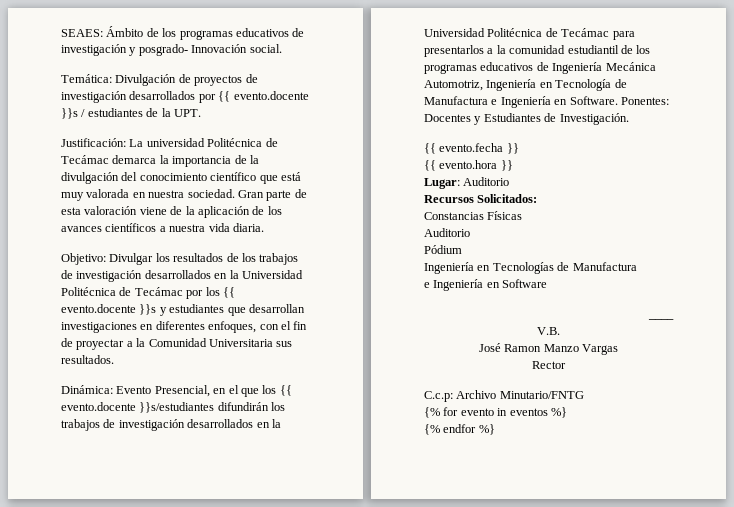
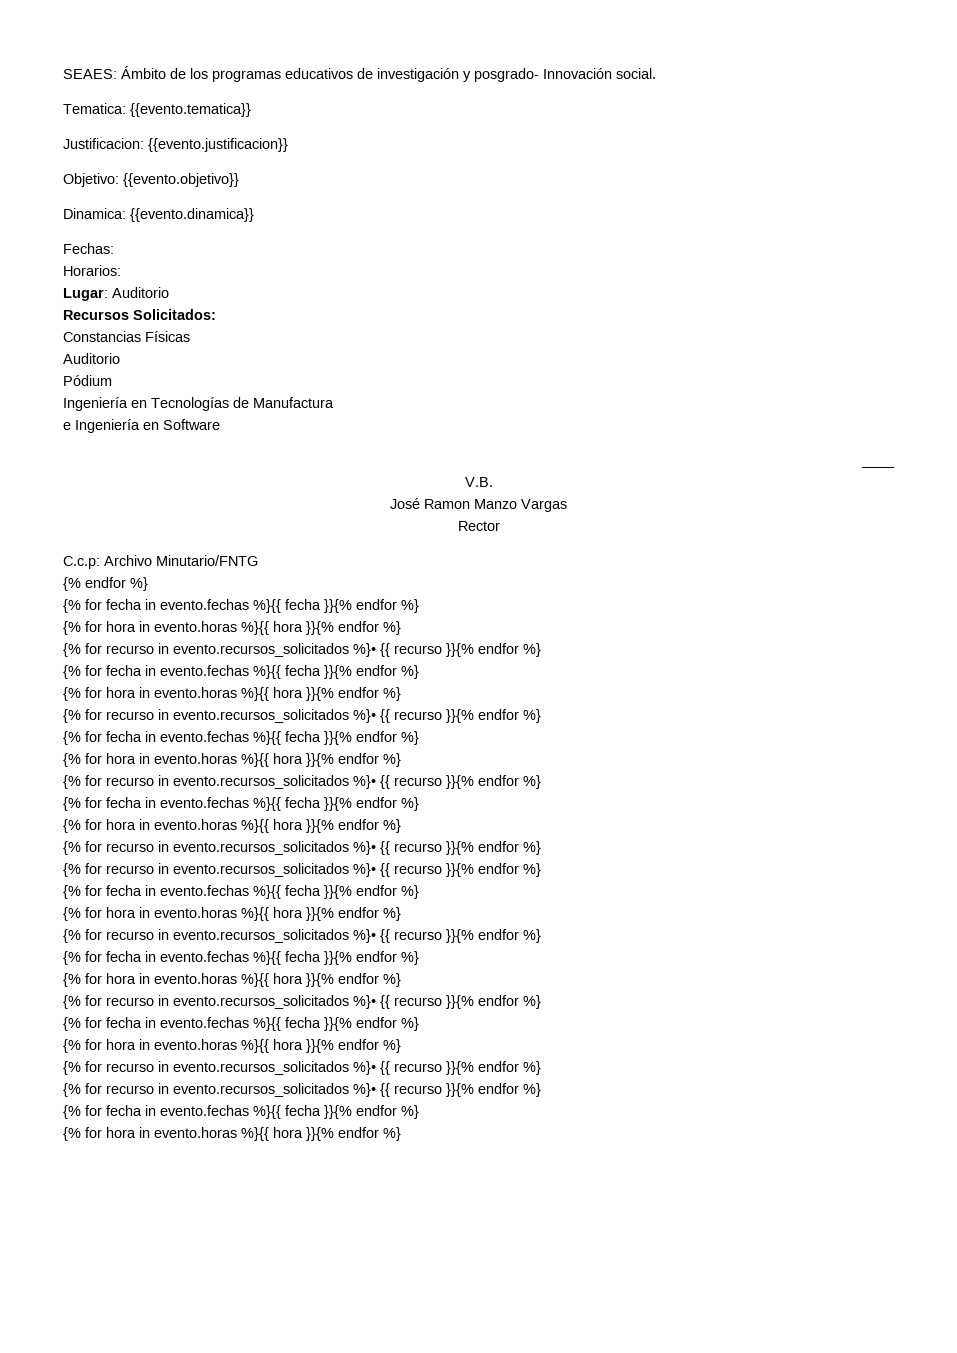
[61,74,258,86] [61,91,309,103] [61,108,201,119] [61,138,278,147] [61,155,259,167] [61,172,301,184] [61,189,307,201] [61,206,282,218] [61,223,264,232] [61,253,299,265] [61,270,303,282] [61,287,235,299] [61,304,305,316] [61,321,308,333] [61,338,293,350] [61,355,114,364] [61,385,292,397] [61,402,286,413] [61,419,281,431] [424,28,635,40] [424,45,651,57] [424,62,656,74] [424,79,627,91] [424,96,669,108] [424,113,629,125] [424,143,519,154] [424,160,513,171] Temática: Divulgación de proyectos de investigación desarrollados por {{ evento.docente }}s / estudiantes de la UPT. // Justificación: La universidad Politécnica de Tecámac demarca la importancia de la divulgación del conocimiento científico que está muy valorada en nuestra sociedad. Gran parte de esta valoración viene de la aplicación de los avances científicos a nuestra vida diaria. // Objetivo: Divulgar los resultados de los trabajos de investigación desarrollados en la Universidad Politécnica de Tecámac por los {{ evento.docente }}s y estudiantes que desarrollan investigaciones en diferentes enfoques, con el fin de proyectar a la Comunidad Universitaria sus resultados. // Dinámica: Evento Presencial, en el que los {{ evento.docente }}s/estudiantes difundirán los trabajos de investigación desarrollados en la Universidad Politécnica de Tecámac para presentarlos a la comunidad estudiantil de los programas educativos de Ingeniería Mecánica Automotriz, Ingeniería en Tecnología de Manufactura e Ingeniería en Software. Ponentes: Docentes y Estudiantes de Investigación. // {{ evento.fecha }} // {{ evento.hora }} -> [63,103,251,117] [63,138,288,152] [63,173,239,187] [63,208,254,222] [63,243,114,254] [63,265,121,276] Tematica: {{evento.tematica}} // Justificacion: {{evento.justificacion}} // Objetivo: {{evento.objetivo}} // Dinamica: {{evento.dinamica}} // Fechas: // Horarios:
[443,407,567,418] [424,424,440,435] for evento in eventos %} // {% -> [85,577,148,591] [63,599,419,613] [63,621,401,635] [63,643,541,657] [63,665,419,679] [63,687,401,701] [63,709,541,723] [63,731,419,745] [63,753,401,767] [63,775,541,789] [63,797,419,811] [63,819,401,833] [63,841,541,855] [63,863,541,877] [63,885,419,899] [63,907,401,921] [63,929,541,943] [63,951,419,965] [63,973,401,987] [63,995,541,1009] [63,1017,419,1031] [63,1039,401,1053] [63,1061,541,1075] [63,1083,541,1097] [63,1105,419,1119] [63,1127,334,1141] endfor %} // {% for fecha in evento.fechas %}{{ fecha }}{% endfor %} // {% for hora in evento.horas %}{{ hora }}{% endfor %} // {% for recurso in evento.recursos_solicitados %}• {{ recurso }}{% endfor %} // {% for fecha in evento.fechas %}{{ fecha }}{% endfor %} // {% for hora in evento.horas %}{{ hora }}{% endfor %} // {% for recurso in evento.recursos_solicitados %}• {{ recurso }}{% endfor %} // {% for fecha in evento.fechas %}{{ fecha }}{% endfor %} // {% for hora in evento.horas %}{{ hora }}{% endfor %} // {% for recurso in evento.recursos_solicitados %}• {{ recurso }}{% endfor %} // {% for fecha in evento.fechas %}{{ fecha }}{% endfor %} // {% for hora in evento.horas %}{{ hora }}{% endfor %} // {% for recurso in evento.recursos_solicitados %}• {{ recurso }}{% endfor %} // {% for recurso in evento.recursos_solicitados %}• {{ recurso }}{% endfor %} // {% for fecha in evento.fechas %}{{ fecha }}{% endfor %} // {% for hora in evento.horas %}{{ hora }}{% endfor %} // {% for recurso in evento.recursos_solicitados %}• {{ recurso }}{% endfor %} // {% for fecha in evento.fechas %}{{ fecha }}{% endfor %} // {% for hora in evento.horas %}{{ hora }}{% endfor %} // {% for recurso in evento.recursos_solicitados %}• {{ recurso }}{% endfor %} // {% for fecha in evento.fechas %}{{ fecha }}{% endfor %} // {% for hora in evento.horas %}{{ hora }}{% endfor %} // {% for recurso in evento.recursos_solicitados %}• {{ recurso }}{% endfor %} // {% for recurso in evento.recursos_solicitados %}• {{ recurso }}{% endfor %} // {% for fecha in evento.fechas %}{{ fecha }}{% endfor %} // {% for hora in evento.horas %}{{ hora }}{%

